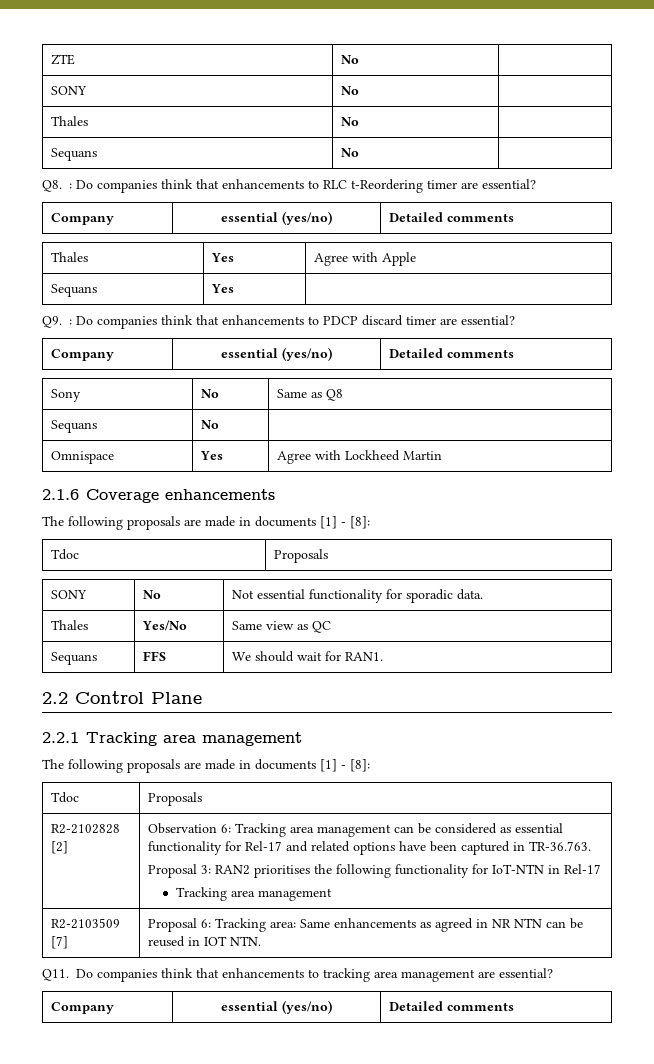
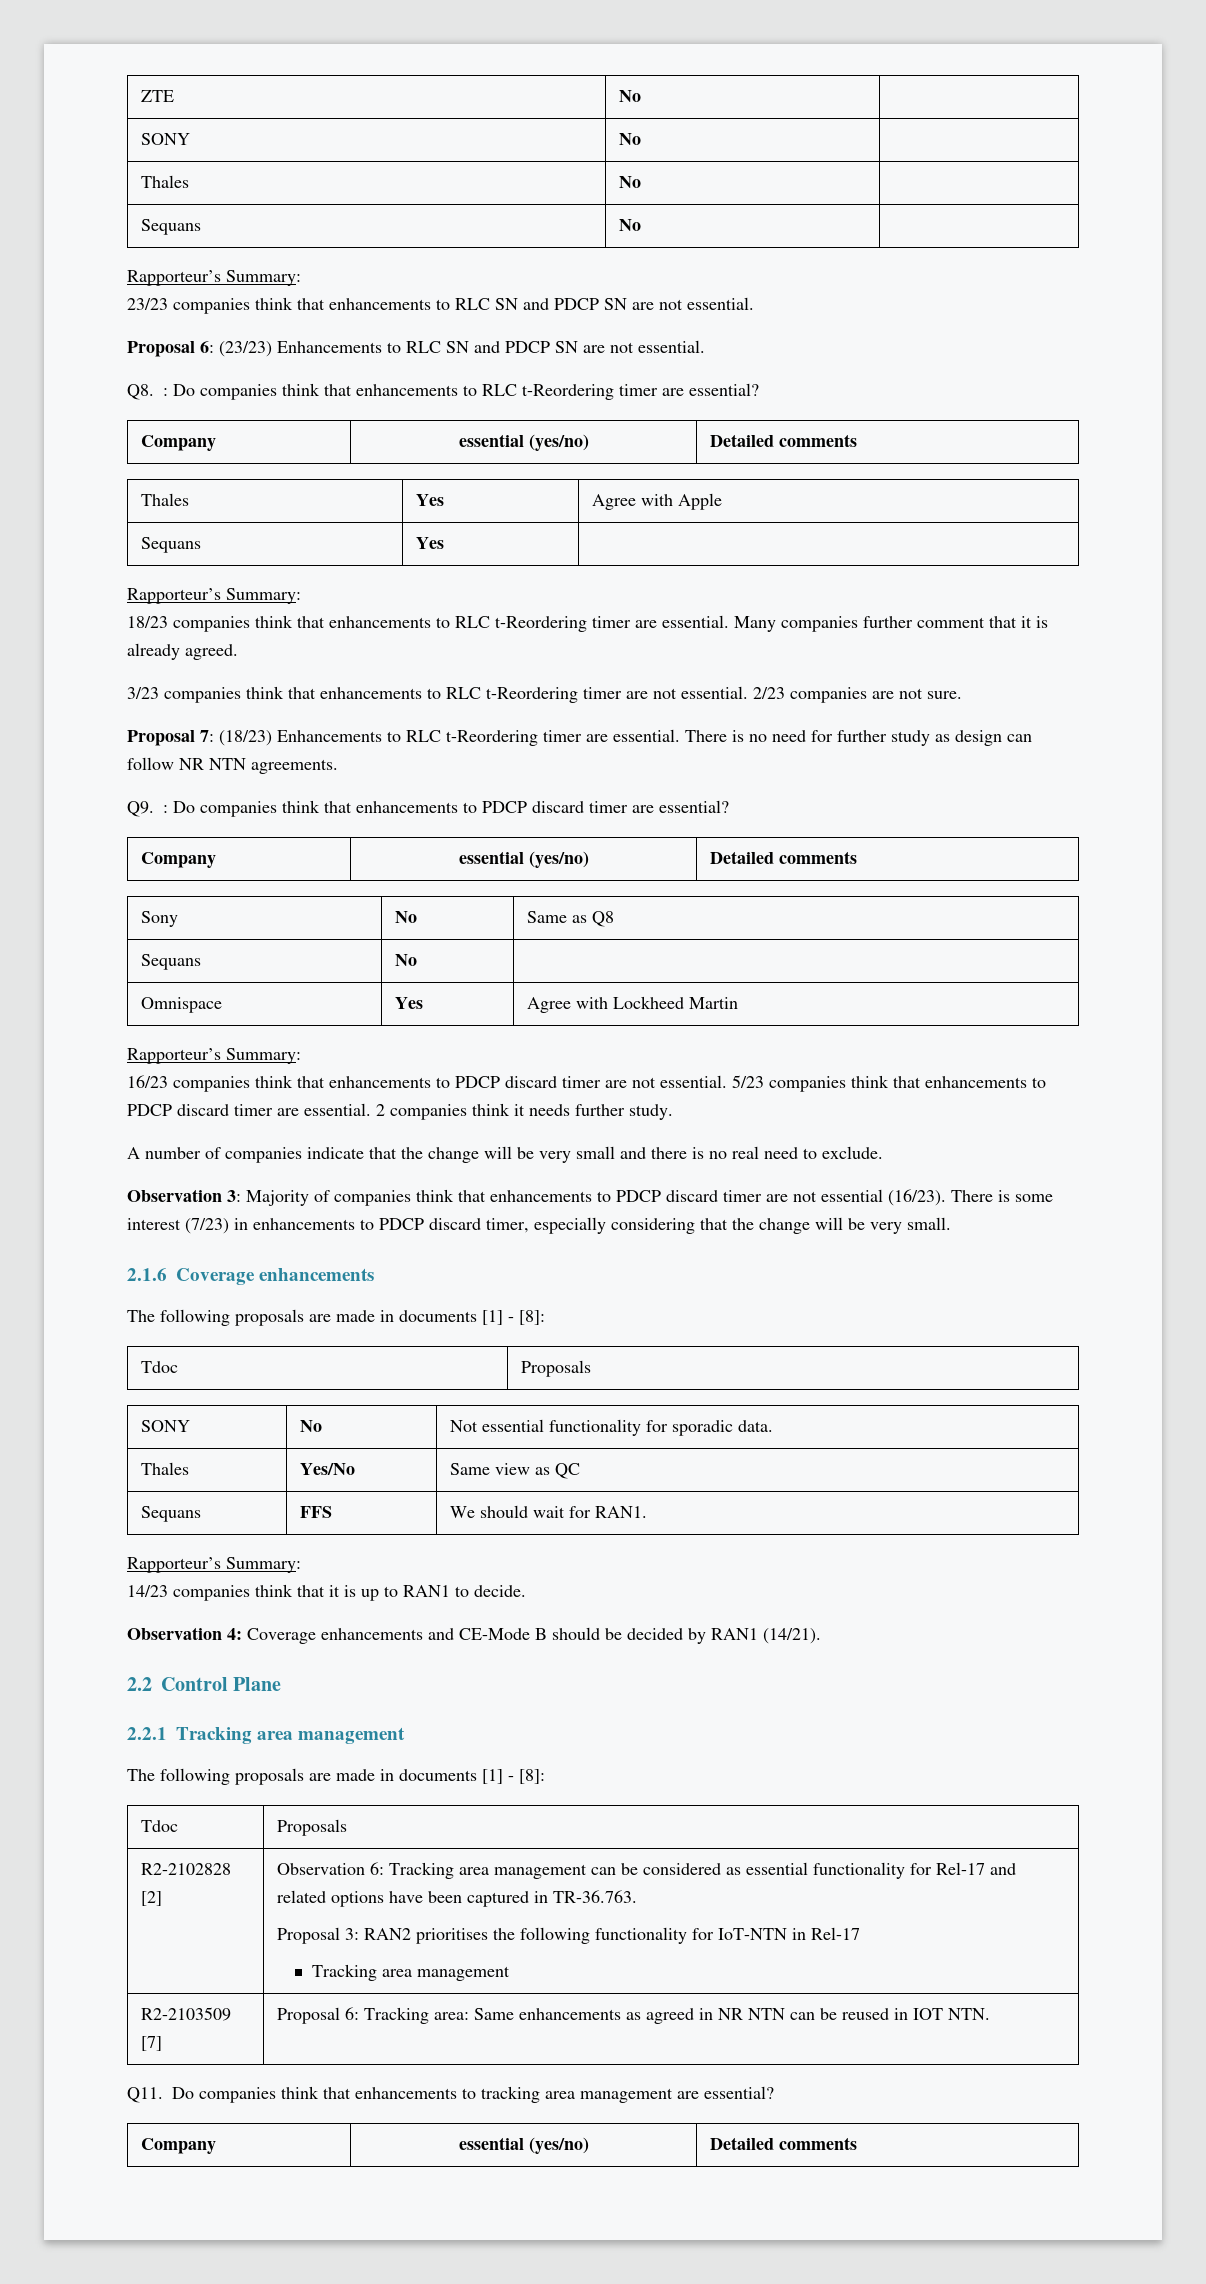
(360, 152) none -> [127,270,301,286] [127,297,754,314] [127,340,705,357] // Rapporteur’s Summary: // 23/23 companies think that enhancements to RLC SN and PDCP SN are not essential. // Proposal 6: (23/23) Enhancements to RLC SN and PDCP SN are not essential.
(235, 288) none -> [127,588,301,604] [127,615,1048,632] [127,643,238,660] [127,686,962,703] [127,729,1032,746] [127,757,338,774] // Rapporteur’s Summary: // 18/23 companies think that enhancements to RLC t-Reordering timer are essential. Many companies further comment that it is already agreed. // 3/23 companies think that enhancements to RLC t-Reordering timer are not essential. 2/23 companies are not sure. // Proposal 7: (18/23) Enhancements to RLC t-Reordering timer are essential. There is no need for further study as design can follow NR NTN agreements.
(443, 455) none -> [127,1048,301,1064] [127,1075,1046,1092] [127,1103,673,1120] [127,1146,883,1163] [127,1189,1053,1206] [127,1217,951,1234] // Rapporteur’s Summary: // 16/23 companies think that enhancements to PDCP discard timer are not essential. 5/23 companies think that enhancements to PDCP discard timer are essential. 2 companies think it needs further study. // A number of companies indicate that the change will be very small and there is no real need to exclude. // Observation 3: Majority of companies think that enhancements to PDCP discard timer are not essential (16/23). There is some interest (7/23) in enhancements to PDCP discard timer, especially considering that the change will be very small.
(384, 656) none -> [127,1557,301,1573] [127,1584,526,1601] [127,1627,821,1644] // Rapporteur’s Summary: // 14/23 companies think that it is up to RAN1 to decide. // Observation 4: Coverage enhancements and CE-Mode B should be decided by RAN1 (14/21).

